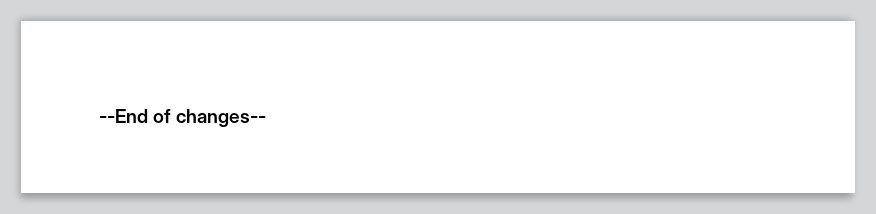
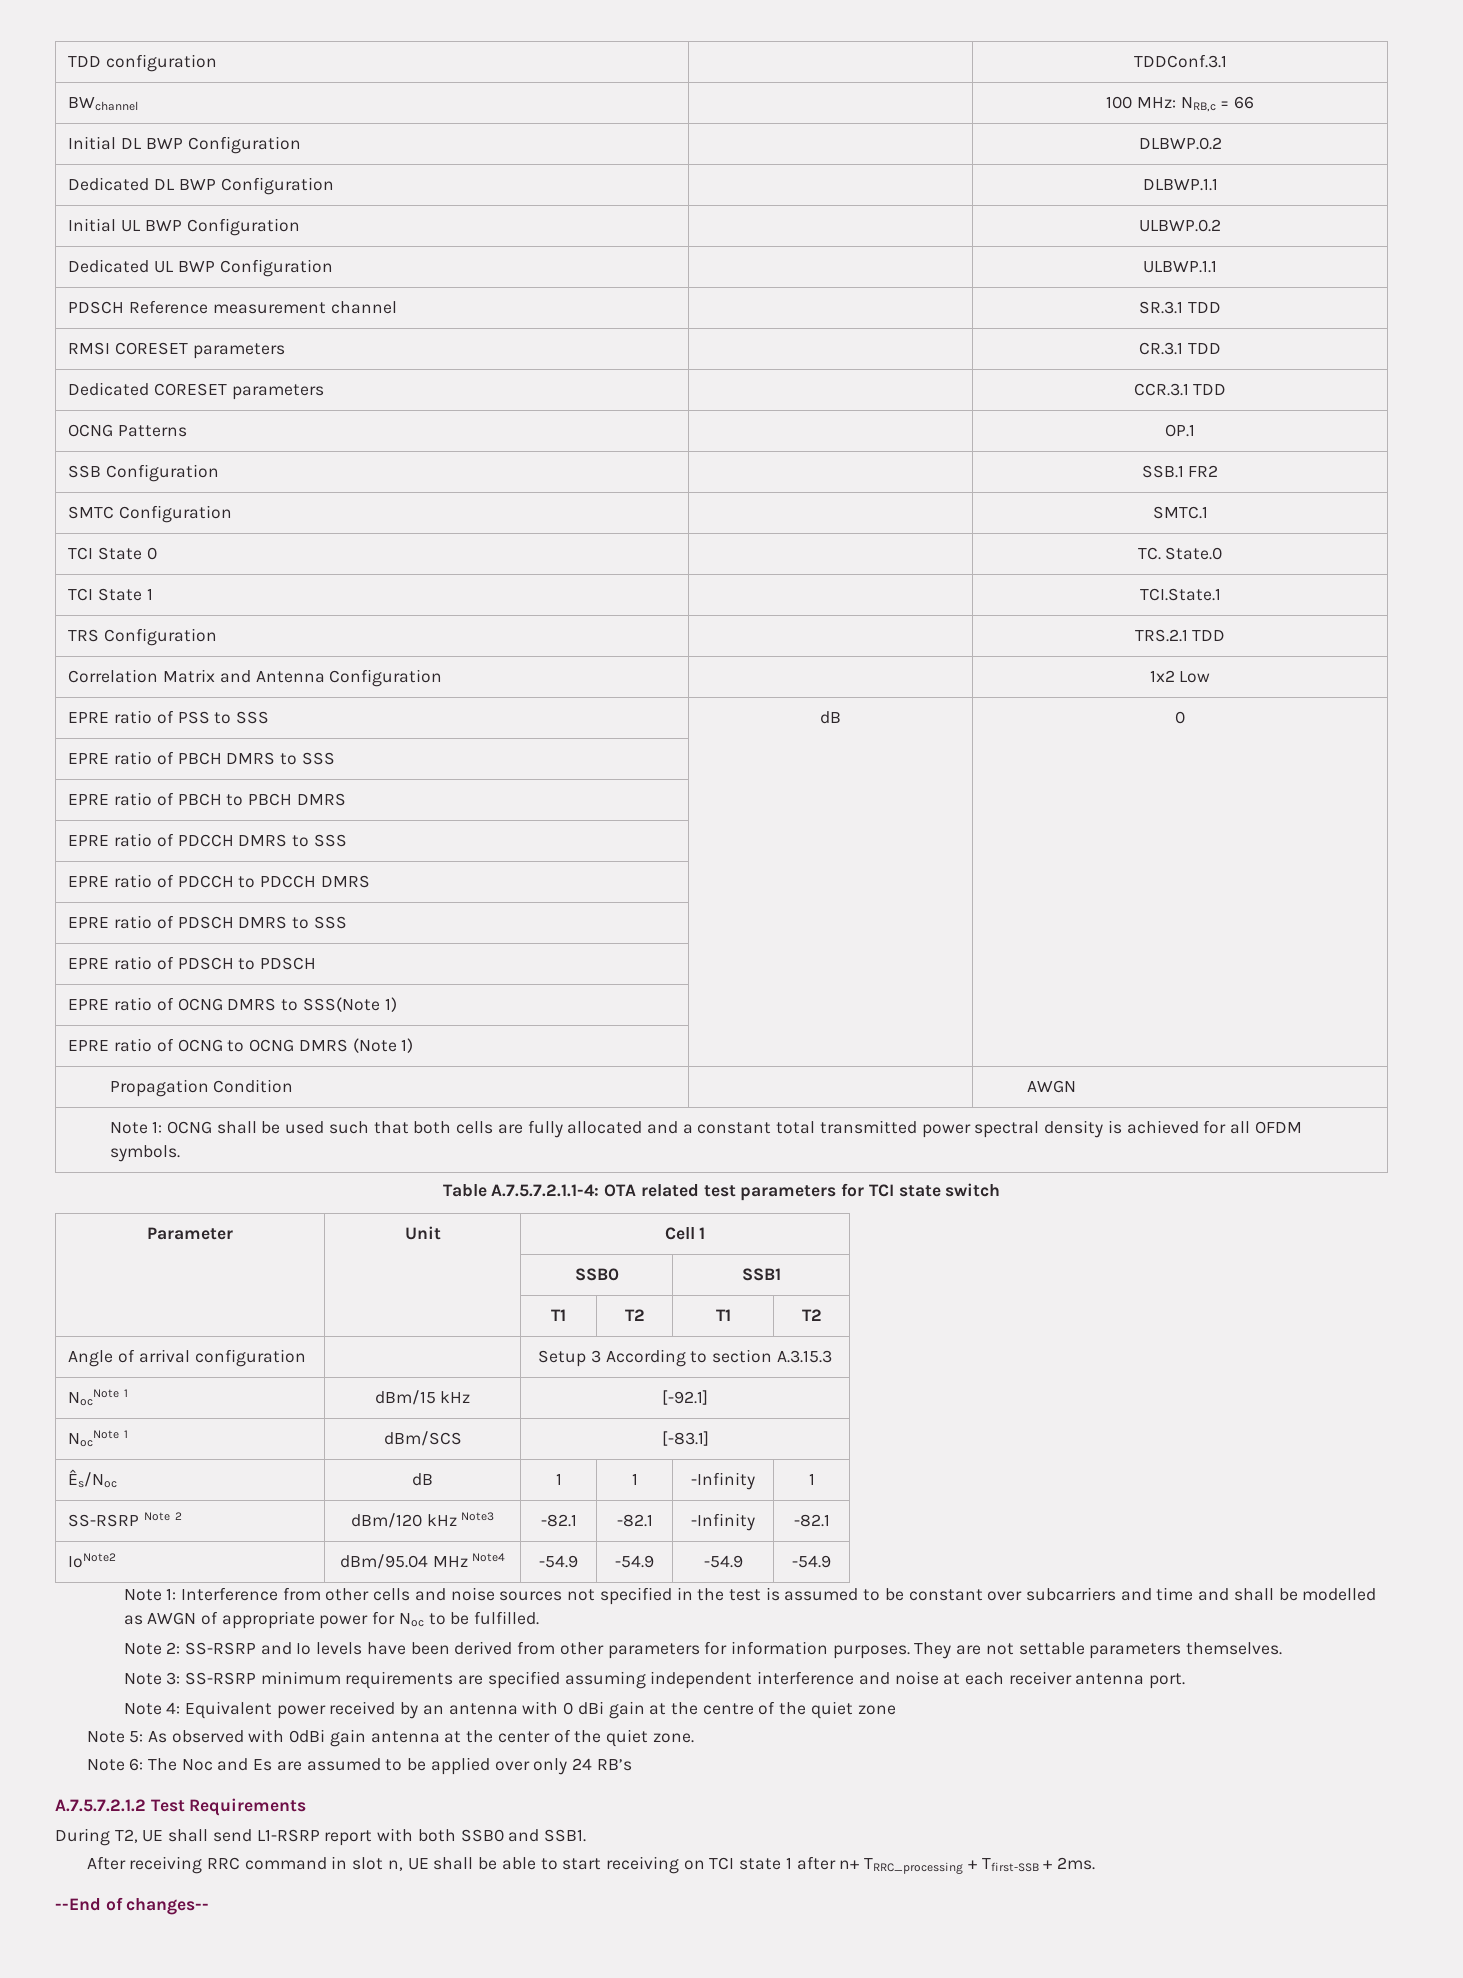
(99, 116) none -> [68,54,218,72] [1133,54,1227,68] [68,97,139,111] [1106,96,1254,112] [68,136,301,154] [1138,137,1222,150] [68,177,334,195] [1142,178,1218,191] [68,218,300,236] [1139,219,1221,232] [68,259,333,277] [1143,260,1217,273] [68,300,397,314] [1139,301,1221,314] [68,342,285,359] [1139,342,1221,355] [68,382,324,400] [1133,383,1227,396] [68,424,188,437] [1165,424,1195,437] [68,464,220,482] [1141,465,1219,478] [68,505,233,523] [1152,506,1208,519] [68,547,157,560] [1137,547,1223,560] [68,588,153,601] [1139,588,1221,601] [68,628,218,646] [1134,629,1226,642] [68,669,443,687] [1149,670,1211,683] [68,710,270,724] [820,711,841,724] [1175,711,1185,724] [68,751,335,765] [68,792,346,806] [68,833,347,847] [68,874,370,888] [68,915,347,929] [68,956,317,970] [68,997,397,1012] [68,1038,414,1053] [109,1079,294,1097] [1026,1080,1076,1093] [109,1120,1302,1138] [109,1145,180,1162] [442,1183,1001,1201] [147,1227,233,1240] [404,1226,441,1240] [664,1227,706,1240] [574,1268,619,1281] [741,1268,781,1281] [551,1309,566,1321] [624,1309,645,1321] [715,1309,731,1321] [801,1309,822,1321] [68,1349,306,1367] [538,1349,832,1367] [68,1389,129,1406] [374,1390,471,1405] [662,1390,708,1405] [68,1430,129,1447] [383,1431,462,1446] [661,1431,709,1446] [68,1469,118,1488] [412,1473,433,1486] [555,1473,562,1485] [631,1473,638,1485] [691,1472,755,1490] [808,1473,815,1485] [68,1512,182,1527] [350,1512,495,1528] [540,1514,577,1527] [616,1514,653,1527] [691,1513,755,1531] [793,1514,830,1527] [68,1553,117,1568] [339,1553,506,1569] [539,1555,578,1568] [615,1555,654,1568] [703,1555,743,1568] [792,1555,831,1568] [123,1587,1377,1605] [123,1611,540,1629] [123,1641,1283,1659] [123,1671,1186,1689] [123,1701,896,1719] [86,1729,694,1747] [86,1757,632,1775] [55,1798,307,1816] [55,1828,586,1846] [86,1856,1095,1874] TDD configuration | | TDDConf.3.1 // BWchannel | | 100 MHz: NRB,c = 66 // Initial DL BWP Configuration | | DLBWP.0.2 // Dedicated DL BWP Configuration | | DLBWP.1.1 // Initial UL BWP Configuration | | ULBWP.0.2 // Dedicated UL BWP Configuration | | ULBWP.1.1 // PDSCH Reference measurement channel | | SR.3.1 TDD // RMSI CORESET parameters | | CR.3.1 TDD // Dedicated CORESET parameters | | CCR.3.1 TDD // OCNG Patterns | | OP.1 // SSB Configuration | | SSB.1 FR2 // SMTC Configuration | | SMTC.1 // TCI State 0 | | TC. State.0 // TCI State 1 | | TCI.State.1 // TRS Configuration | | TRS.2.1 TDD // Correlation Matrix and Antenna Configuration | | 1x2 Low // EPRE ratio of PSS to SSS | dB | 0 // EPRE ratio of PBCH DMRS to SSS | | // EPRE ratio of PBCH to PBCH DMRS | | // EPRE ratio of PDCCH DMRS to SSS | | // EPRE ratio of PDCCH to PDCCH DMRS | | // EPRE ratio of PDSCH DMRS to SSS | | // EPRE ratio of PDSCH to PDSCH | | // EPRE ratio of OCNG DMRS to SSS(Note 1) | | // EPRE ratio of OCNG to OCNG DMRS (Note 1) | | // Propagation Condition | | AWGN // Note 1: OCNG shall be used such that both cells are fully allocated and a constant total transmitted power spectral density is achieved for all OFDM symbols. // Table A.7.5.7.2.1.1-4: OTA related test parameters for TCI state switch // Parameter | Unit | Cell 1 // | | SSB0 | SSB1 // | | T1 | T2 | T1 | T2 // Angle of arrival configuration | | Setup 3 According to section A.3.15.3 // NocNote 1 | dBm/15 kHz | [-92.1] // NocNote 1 | dBm/SCS | [-83.1] // Ês/Noc | dB | 1 | 1 | -Infinity | 1 // SS-RSRP Note 2 | dBm/120 kHz Note3 | -82.1 | -82.1 | -Infinity | -82.1 // IoNote2 | dBm/95.04 MHz Note4 | -54.9 | -54.9 | -54.9 | -54.9 // Note 1: Interference from other cells and noise sources not specified in the test is assumed to be constant over subcarriers and time and shall be modelled as AWGN of appropriate power for Noc to be fulfilled. // Note 2: SS-RSRP and Io levels have been derived from other parameters for information purposes. They are not settable parameters themselves. // Note 3: SS-RSRP minimum requirements are specified assuming independent interference and noise at each receiver antenna port. // Note 4: Equivalent power received by an antenna with 0 dBi gain at the centre of the quiet zone // Note 5: As observed with 0dBi gain antenna at the center of the quiet zone. // Note 6: The Noc and Es are assumed to be applied over only 24 RB’s // A.7.5.7.2.1.2 Test Requirements // During T2, UE shall send L1-RSRP report with both SSB0 and SSB1. // After receiving RRC command in slot n, UE shall be able to start receiving on TCI state 1 after n+ TRRC_processing + Tfirst-SSB + 2ms. //

